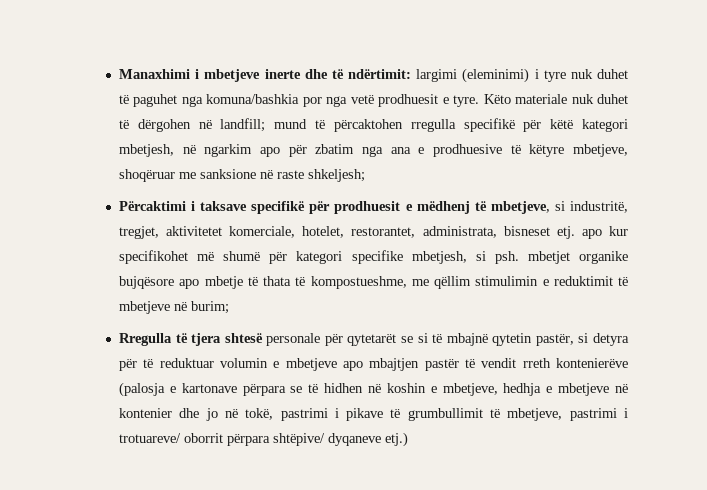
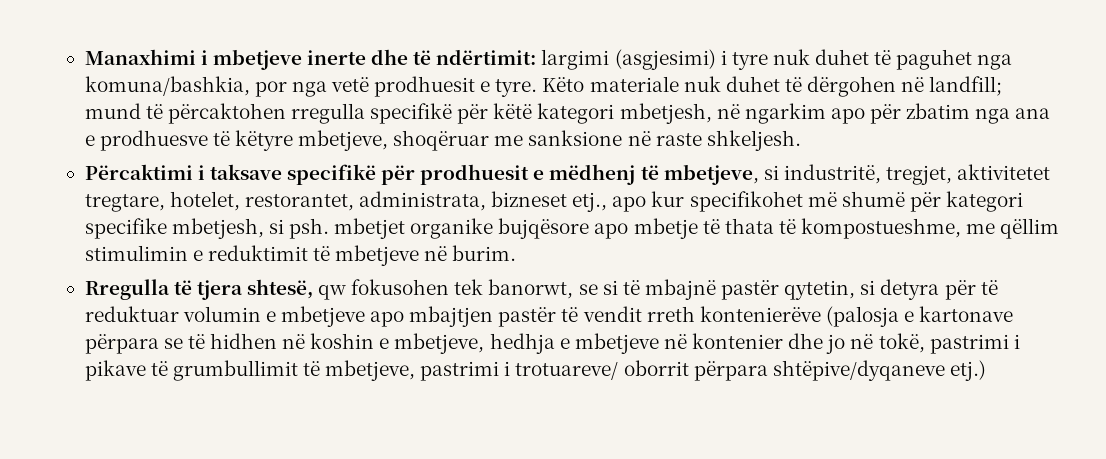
[462,68,530,83] (eleminimi) -> [614,49,716,70] (asgjesimi)
[206,94,300,104] komuna/bashkia -> [84,76,250,96] komuna/bashkia,
[433,144,503,157] prodhuesive -> [99,130,208,151] prodhuesve
[308,169,366,182] shkeljesh; -> [706,130,801,151] shkeljesh.
[229,226,296,238] komerciale, -> [84,194,165,212] tregtare,
[503,226,575,239] bisneset etj. -> [491,191,608,212] bizneset etj.,
[191,301,230,314] burim; -> [452,245,517,261] burim.
[224,333,397,346] shtesë personale për qytetarët -> [246,279,574,300] shtesë, qw fokusohen tek banorwt,
[492,333,574,346] qytetin pastër, -> [721,280,856,300] pastër qytetin,
[273,433,382,446] shtëpive/ dyqaneve -> [772,360,945,381] shtëpive/dyqaneve

